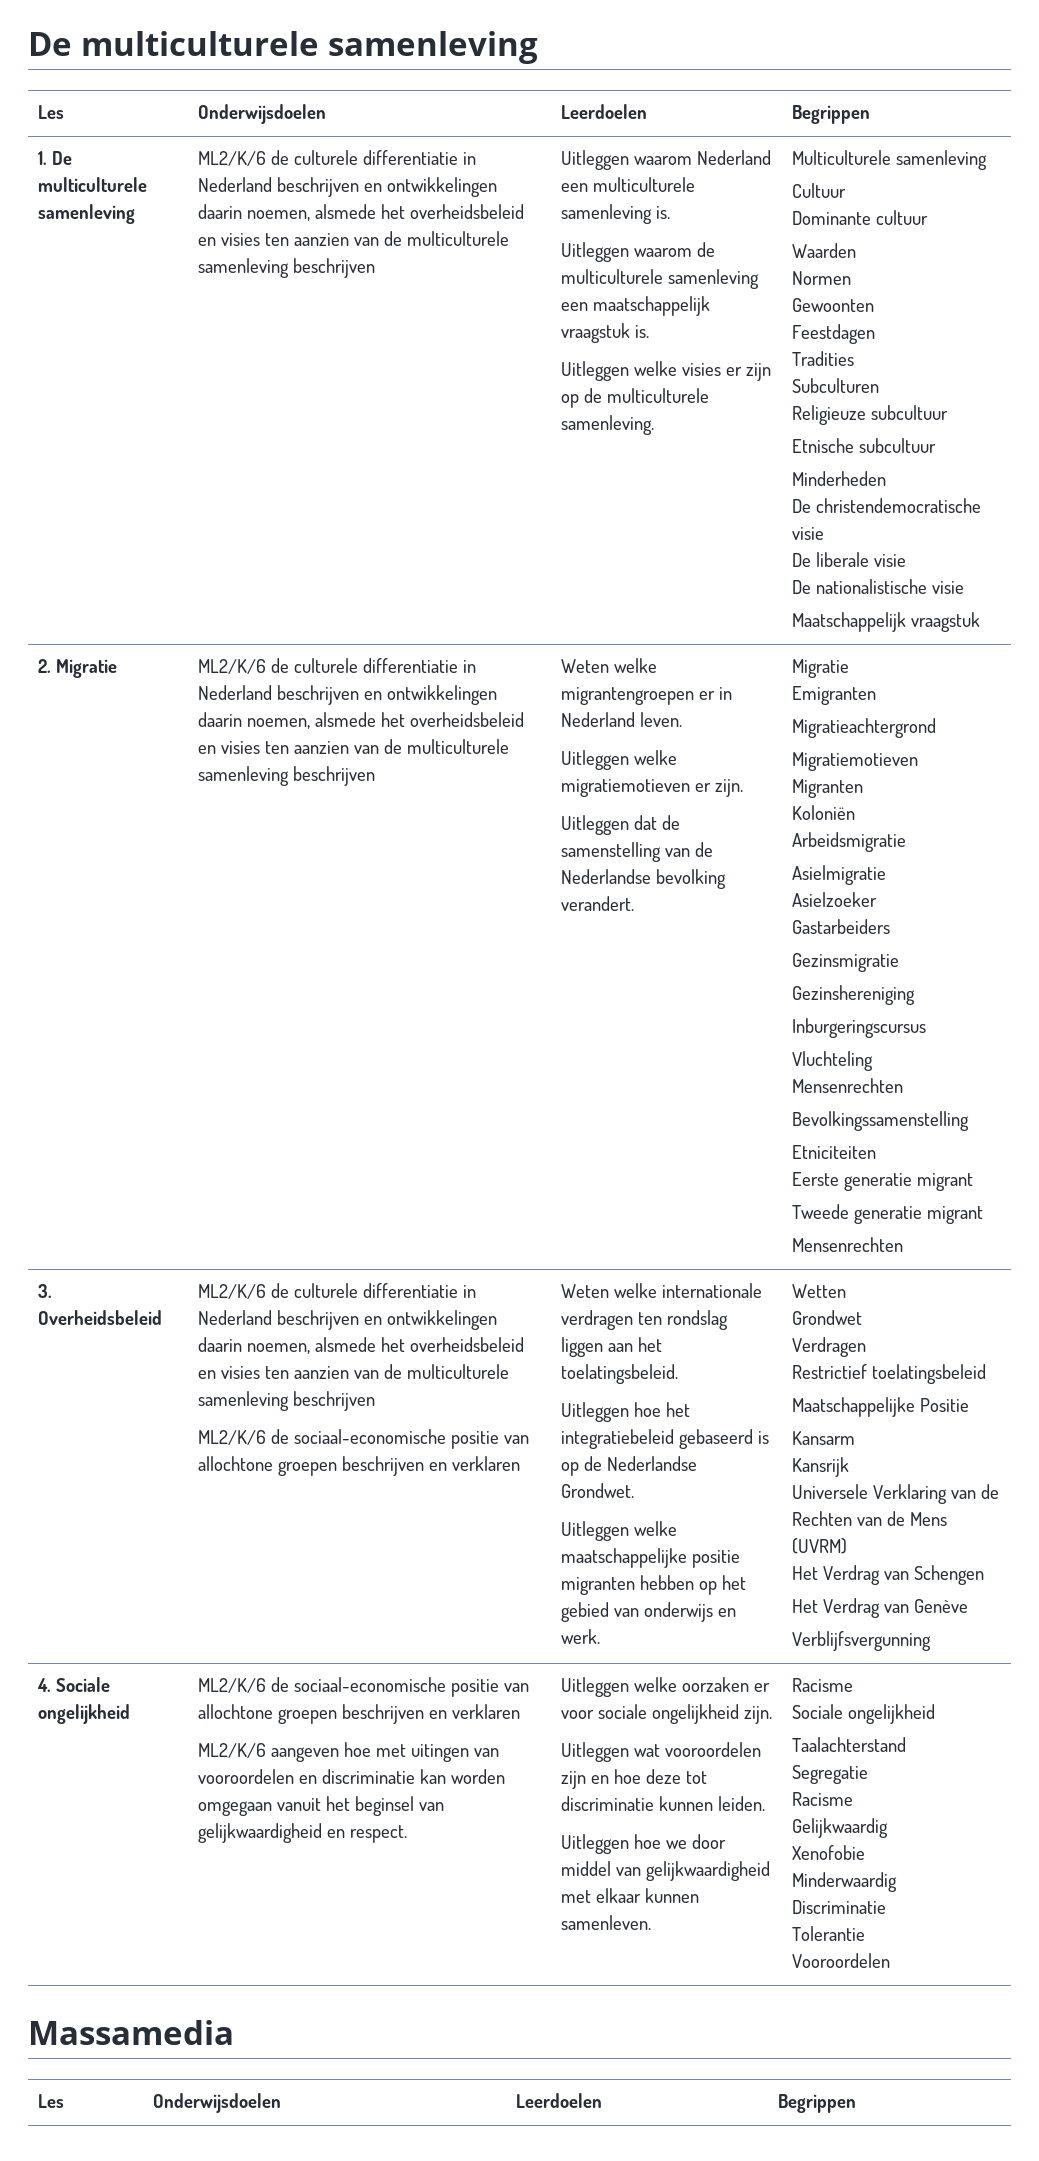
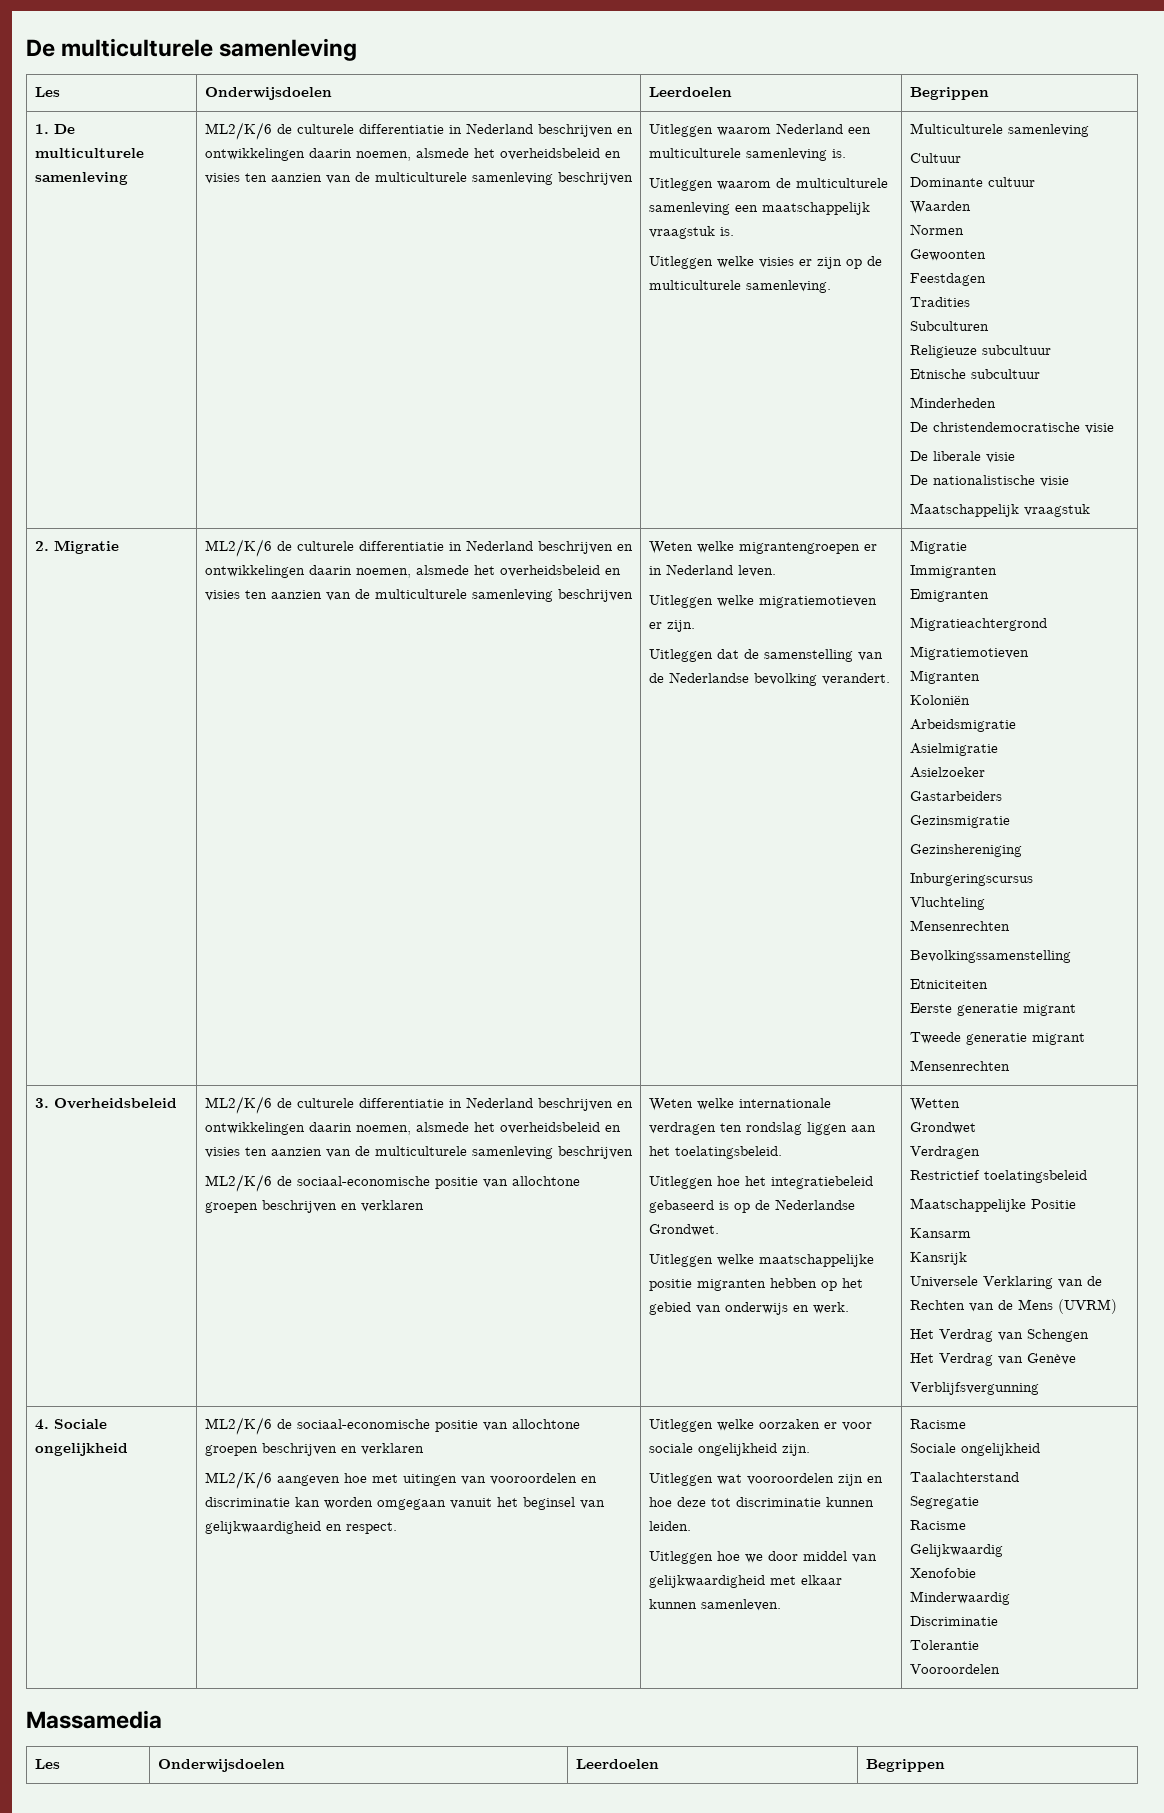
(850, 668) none -> [909,565,997,578] // Immigranten

